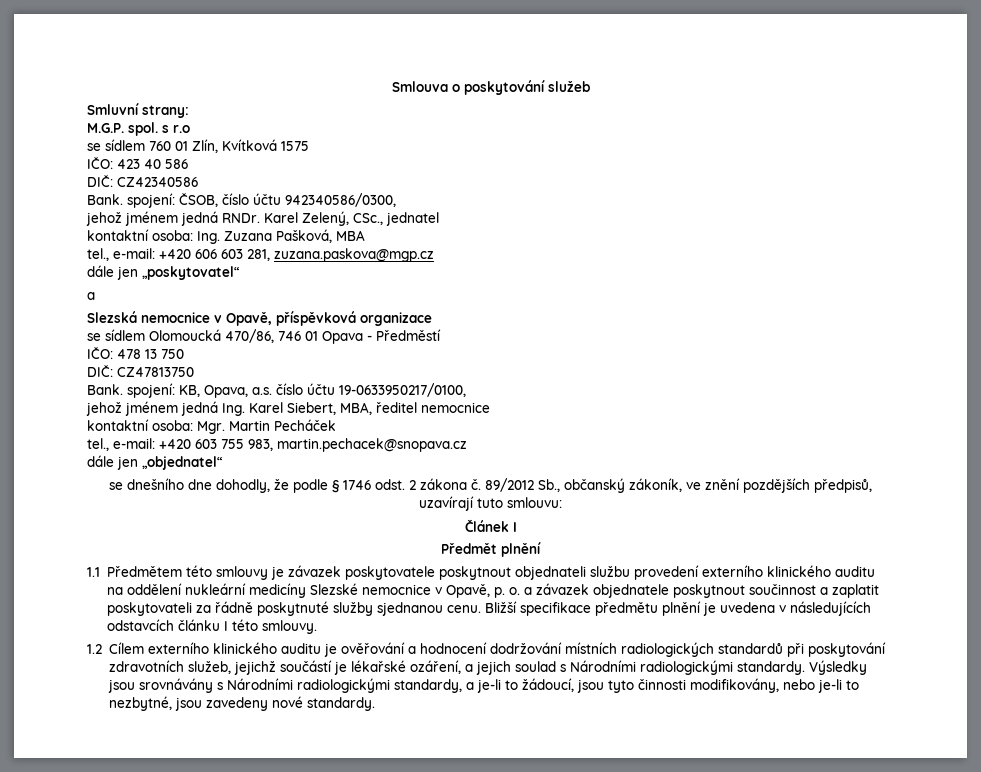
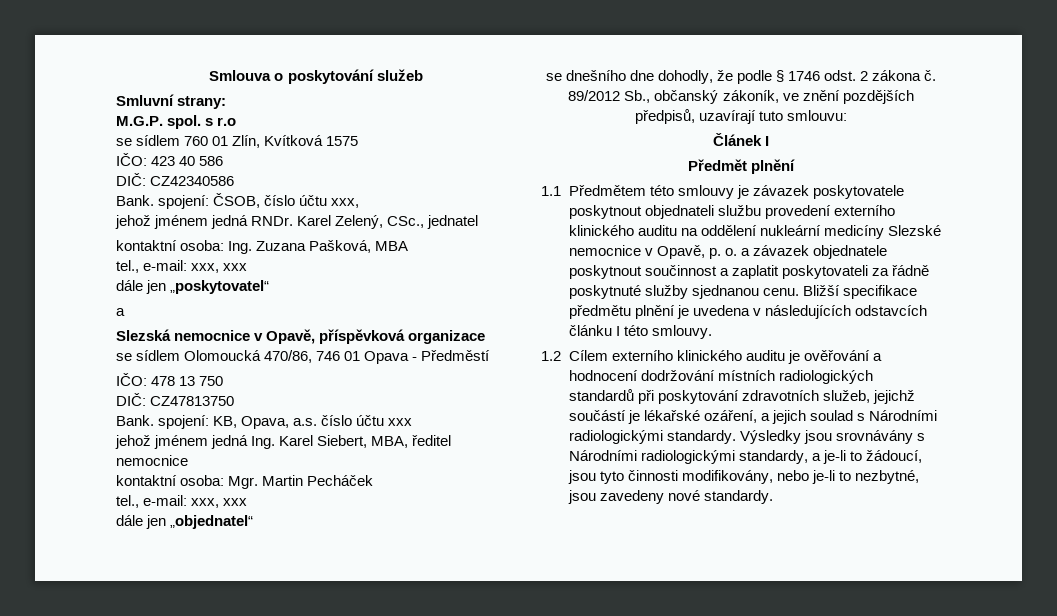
[285,193,396,207] 942340586/0300, -> [331,198,360,208] xxx,
[159,248,434,262] +420 606 603 281, zuzana.paskova@mgp.cz -> [191,263,248,273] xxx, xxx
[339,383,466,397] 19-0633950217/0100, -> [388,418,413,426] xxx
[159,438,467,452] +420 603 755 983, martin.pechacek@snopava.cz -> [191,498,248,508] xxx, xxx

